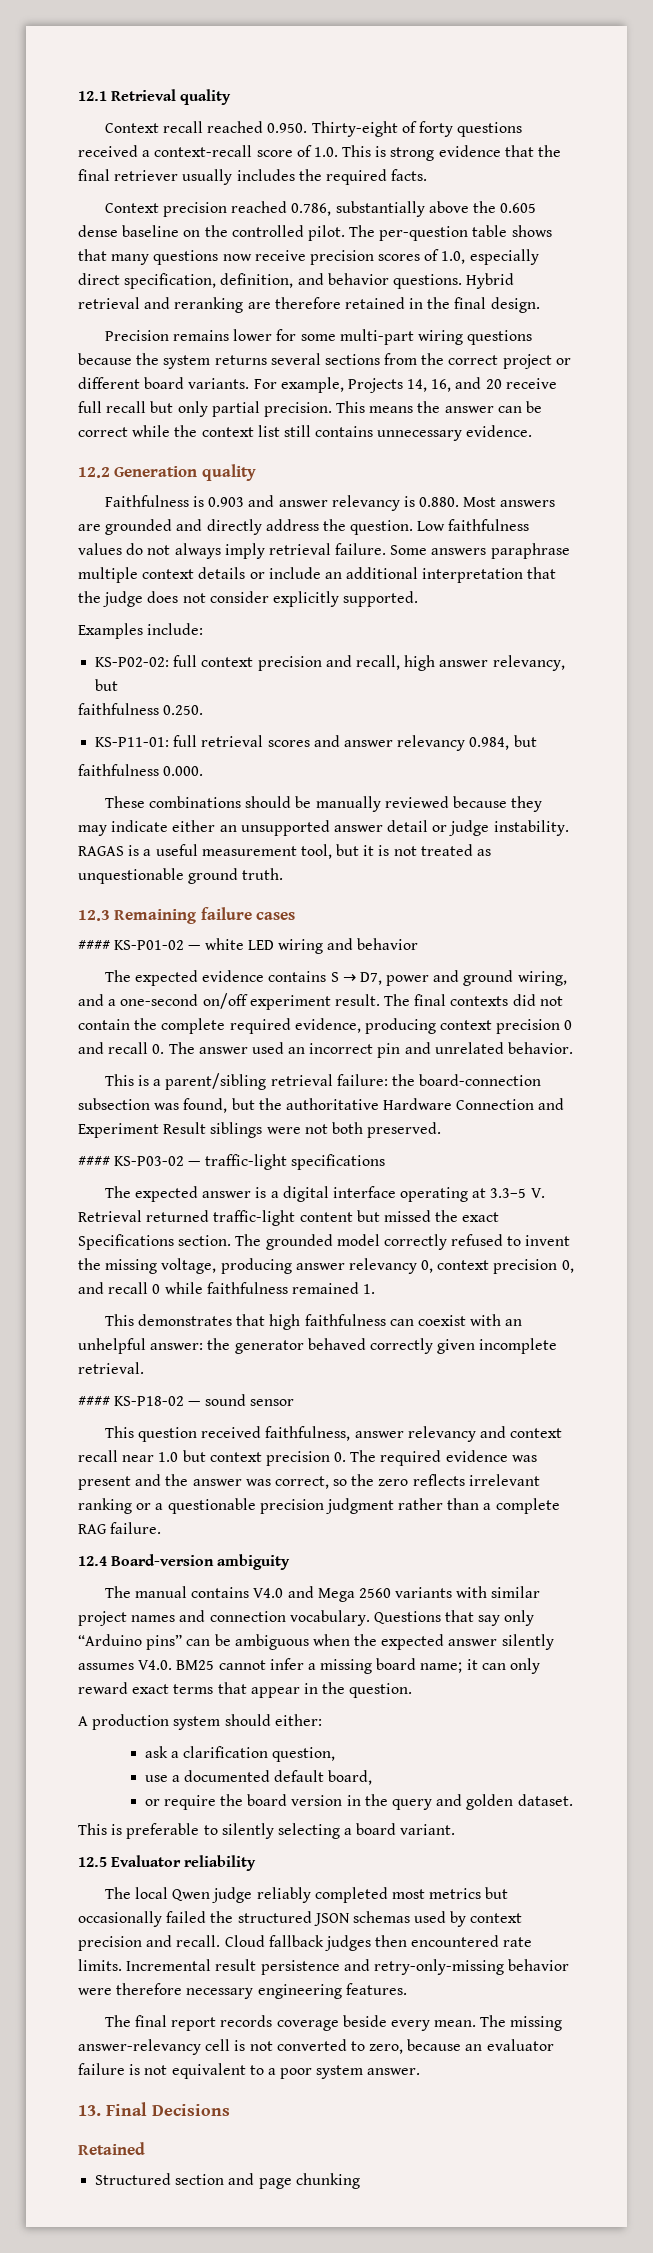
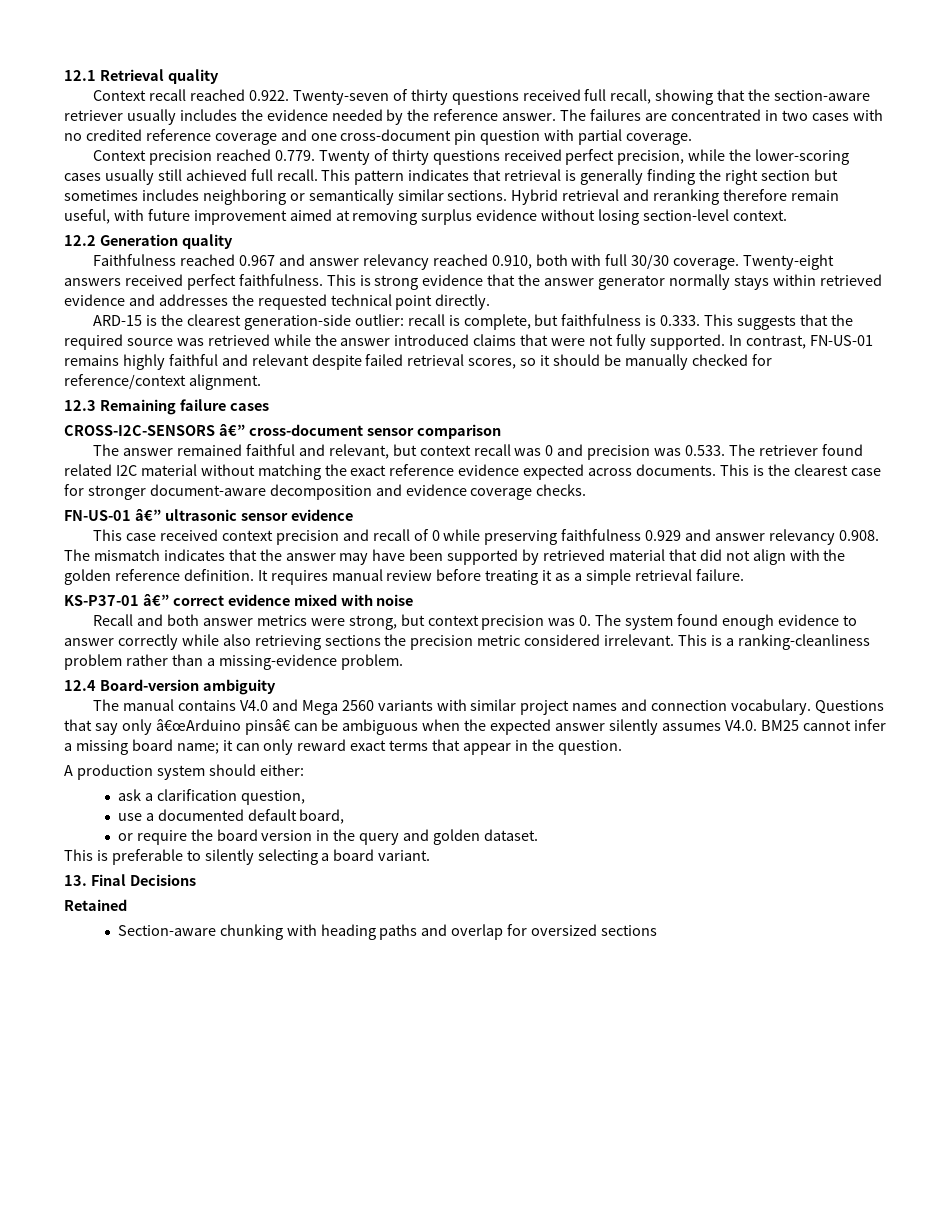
[267,121,523,137] [78,145,338,157] 0.950. Thirty-eight of forty questions received a context-recall score of 1.0. -> [248,89,871,105] [64,109,883,125] [64,129,693,145] [93,149,850,165] [64,169,838,185] [64,189,839,205] [64,209,787,225] [64,234,233,249] [93,254,835,270] [64,274,323,290] 0.922. Twenty-seven of thirty questions received full recall, showing that the section-aware retriever usually includes the evidence needed by the reference answer. The failures are concentrated in two cases with no credited reference coverage and one cross-document pin question with partial coverage. // Context precision reached 0.779. Twenty of thirty questions received perfect precision, while the lower-scoring cases usually still achieved full recall. This pattern indicates that retrieval is generally finding the right section but sometimes includes neighboring or semantically similar sections. Hybrid retrieval and reranking therefore remain useful, with future improvement aimed at removing surplus evidence without losing section-level context. // 12.2 Generation quality // Faithfulness reached 0.967 and answer relevancy reached 0.910, both with full 30/30 coverage. Twenty-eight answers received perfect faithfulness.
[78,169,428,185] [104,201,537,217] [78,225,552,241] [78,249,539,265] [78,273,515,289] [78,297,540,313] [104,329,533,345] [78,353,571,369] [78,377,557,393] [78,401,543,417] [78,425,533,441] [78,464,256,481] [104,495,556,511] [78,519,530,535] [78,543,570,559] [78,567,557,583] [78,591,419,607] [78,623,204,639] [95,655,565,671] [95,679,119,691] [78,703,204,715] [95,735,537,751] [78,764,204,776] [104,796,543,812] [78,820,569,836] [78,844,492,859] [78,868,284,884] [78,907,296,924] [78,938,419,954] [104,970,567,986] [78,993,563,1010] [78,1018,573,1034] [78,1042,574,1058] [104,1073,542,1090] [78,1098,565,1113] [78,1122,442,1138] [78,1154,385,1170] [104,1186,545,1202] [78,1210,500,1226] [78,1234,571,1250] [78,1258,574,1274] [78,1282,376,1294] [104,1314,523,1330] [78,1338,558,1354] [78,1362,144,1374] [78,1394,294,1406] [104,1426,563,1442] [78,1450,537,1466] [78,1474,540,1490] [78,1498,560,1514] [78,1522,162,1534] final retriever usually includes the required facts. // Context precision reached 0.786, substantially above the 0.605 dense baseline on the controlled pilot. The per-question table shows that many questions now receive precision scores of 1.0, especially direct specification, definition, and behavior questions. Hybrid retrieval and reranking are therefore retained in the final design. // Precision remains lower for some multi-part wiring questions because the system returns several sections from the correct project or different board variants. For example, Projects 14, 16, and 20 receive full recall but only partial precision. This means the answer can be correct while the context list still contains unnecessary evidence. // 12.2 Generation quality // Faithfulness is 0.903 and answer relevancy is 0.880. Most answers are grounded and directly address the question. Low faithfulness values do not always imply retrieval failure. Some answers paraphrase multiple context details or include an additional interpretation that the judge does not consider explicitly supported. // Examples include: // KS-P02-02: full context precision and recall, high answer relevancy, but // faithfulness 0.250. // KS-P11-01: full retrieval scores and answer relevancy 0.984, but // faithfulness 0.000. // These combinations should be manually reviewed because they may indicate either an unsupported answer detail or judge instability. RAGAS is a useful measurement tool, but it is not treated as unquestionable ground truth. // 12.3 Remaining failure cases // #### KS-P01-02 — white LED wiring and behavior // The expected evidence contains S → D7, power and ground wiring, and a one-second on/off experiment result. The final contexts did not contain the complete required evidence, producing context precision 0 and recall 0. The answer used an incorrect pin and unrelated behavior. // This is a parent/sibling retrieval failure: the board-connection subsection was found, but the authoritative Hardware Connection and Experiment Result siblings were not both preserved. // #### KS-P03-02 — traffic-light specifications // The expected answer is a digital interface operating at 3.3–5 V. Retrieval returned traffic-light content but missed the exact Specifications section. The grounded model correctly refused to invent the missing voltage, producing answer relevancy 0, context precision 0, and recall 0 while faithfulness remained 1. // This demonstrates that high faithfulness can coexist with an unhelpful answer: the generator behaved correctly given incomplete retrieval. // #### KS-P18-02 — sound sensor // This question received faithfulness, answer relevancy and context recall near 1.0 but context precision 0. The required evidence was present and the answer was correct, so the zero reflects irrelevant ranking or a questionable precision judgment rather than a complete RAG failure. -> [544,274,882,290] [64,294,491,310] [93,314,853,330] [64,334,873,350] [64,354,772,370] [64,374,261,390] [64,399,269,415] [64,424,501,439] [93,444,863,460] [64,464,881,480] [64,484,587,500] [64,509,353,521] [93,529,879,545] [64,549,846,565] [64,569,744,585] [64,594,414,606] [93,614,857,630] [64,634,870,650] [64,654,403,670] answer generator normally stays within retrieved evidence and addresses the requested technical point directly. // ARD-15 is the clearest generation-side outlier: recall is complete, but faithfulness is 0.333. This suggests that the required source was retrieved while the answer introduced claims that were not fully supported. In contrast, FN-US-01 remains highly faithful and relevant despite failed retrieval scores, so it should be manually checked for reference/context alignment. // 12.3 Remaining failure cases // CROSS-I2C-SENSORS â€” cross-document sensor comparison // The answer remained faithful and relevant, but context recall was 0 and precision was 0.533. The retriever found related I2C material without matching the exact reference evidence expected across documents. This is the clearest case for stronger document-aware decomposition and evidence coverage checks. // FN-US-01 â€” ultrasonic sensor evidence // This case received context precision and recall of 0 while preserving faithfulness 0.929 and answer relevancy 0.908. The mismatch indicates that the answer may have been supported by retrieved material that did not align with the golden reference definition. It requires manual review before treating it as a simple retrieval failure. // KS-P37-01 â€” correct evidence mixed with noise // Recall and both answer metrics were strong, but context precision was 0. The system found enough evidence to answer correctly while also retrieving sections the precision metric considered irrelevant. This is a ranking-cleanliness problem rather than a missing-evidence problem.
[78,1634,183,1650] “Arduino pins” -> [155,719,290,735] â€œArduino pinsâ€
[78,1855,257,1871] [104,1887,509,1903] [78,1911,523,1927] [78,1935,533,1951] [78,1959,570,1975] [78,1983,407,1999] [104,2015,563,2031] [78,2039,554,2055] [78,2063,421,2079] [78,2102,230,2116] [78,2142,145,2155] [95,2173,360,2189] 12.5 Evaluator reliability // The local Qwen judge reliably completed most metrics but occasionally failed the structured JSON schemas used by context precision and recall. Cloud fallback judges then encountered rate limits. Incremental result persistence and retry-only-missing behavior were therefore necessary engineering features. // The final report records coverage beside every mean. The missing answer-relevancy cell is not converted to zero, because an evaluator failure is not equivalent to a poor system answer. // 13. Final Decisions // Retained // Structured section and page chunking -> [64,874,196,886] [64,899,127,911] [117,924,658,940] 13. Final Decisions // Retained // Section-aware chunking with heading paths and overlap for oversized sections

